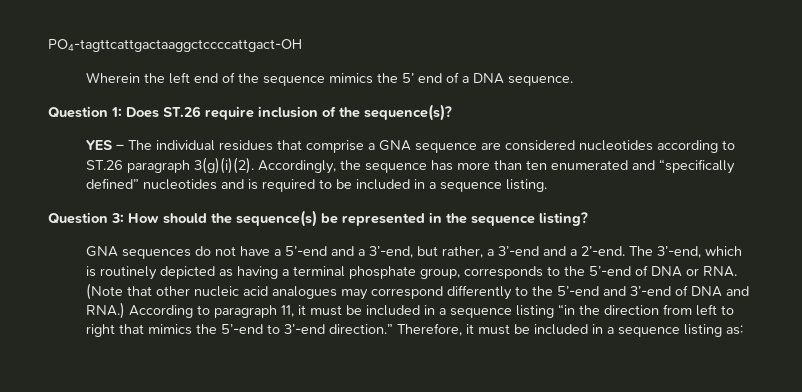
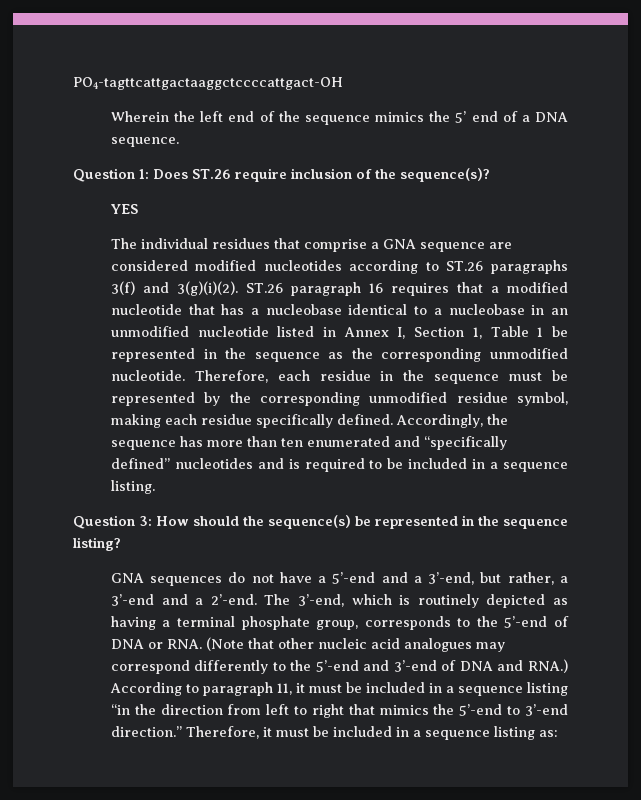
[116,144,125,150] – -> (138, 209) //
(576, 145) none -> [195,260,257,271] modified
[127,157,255,174] paragraph 3(g)(i)(2). -> [491,260,568,274] [110,281,568,296] [110,304,568,315] [110,326,568,339] [110,348,568,362] [110,370,568,384] [110,392,568,406] [110,414,393,428] paragraphs 3(f) and 3(g)(i)(2). ST.26 paragraph 16 requires that a modified nucleotide that has a nucleobase identical to a nucleobase in an unmodified nucleotide listed in Annex I, Section 1, Table 1 be represented in the sequence as the corresponding unmodified nucleotide. Therefore, each residue in the sequence must be represented by the corresponding unmodified residue symbol, making each residue specifically defined.

